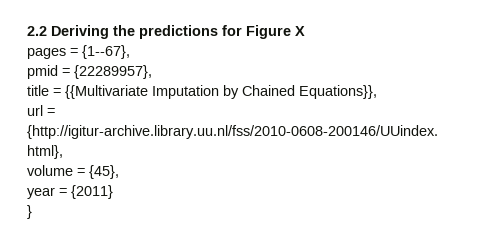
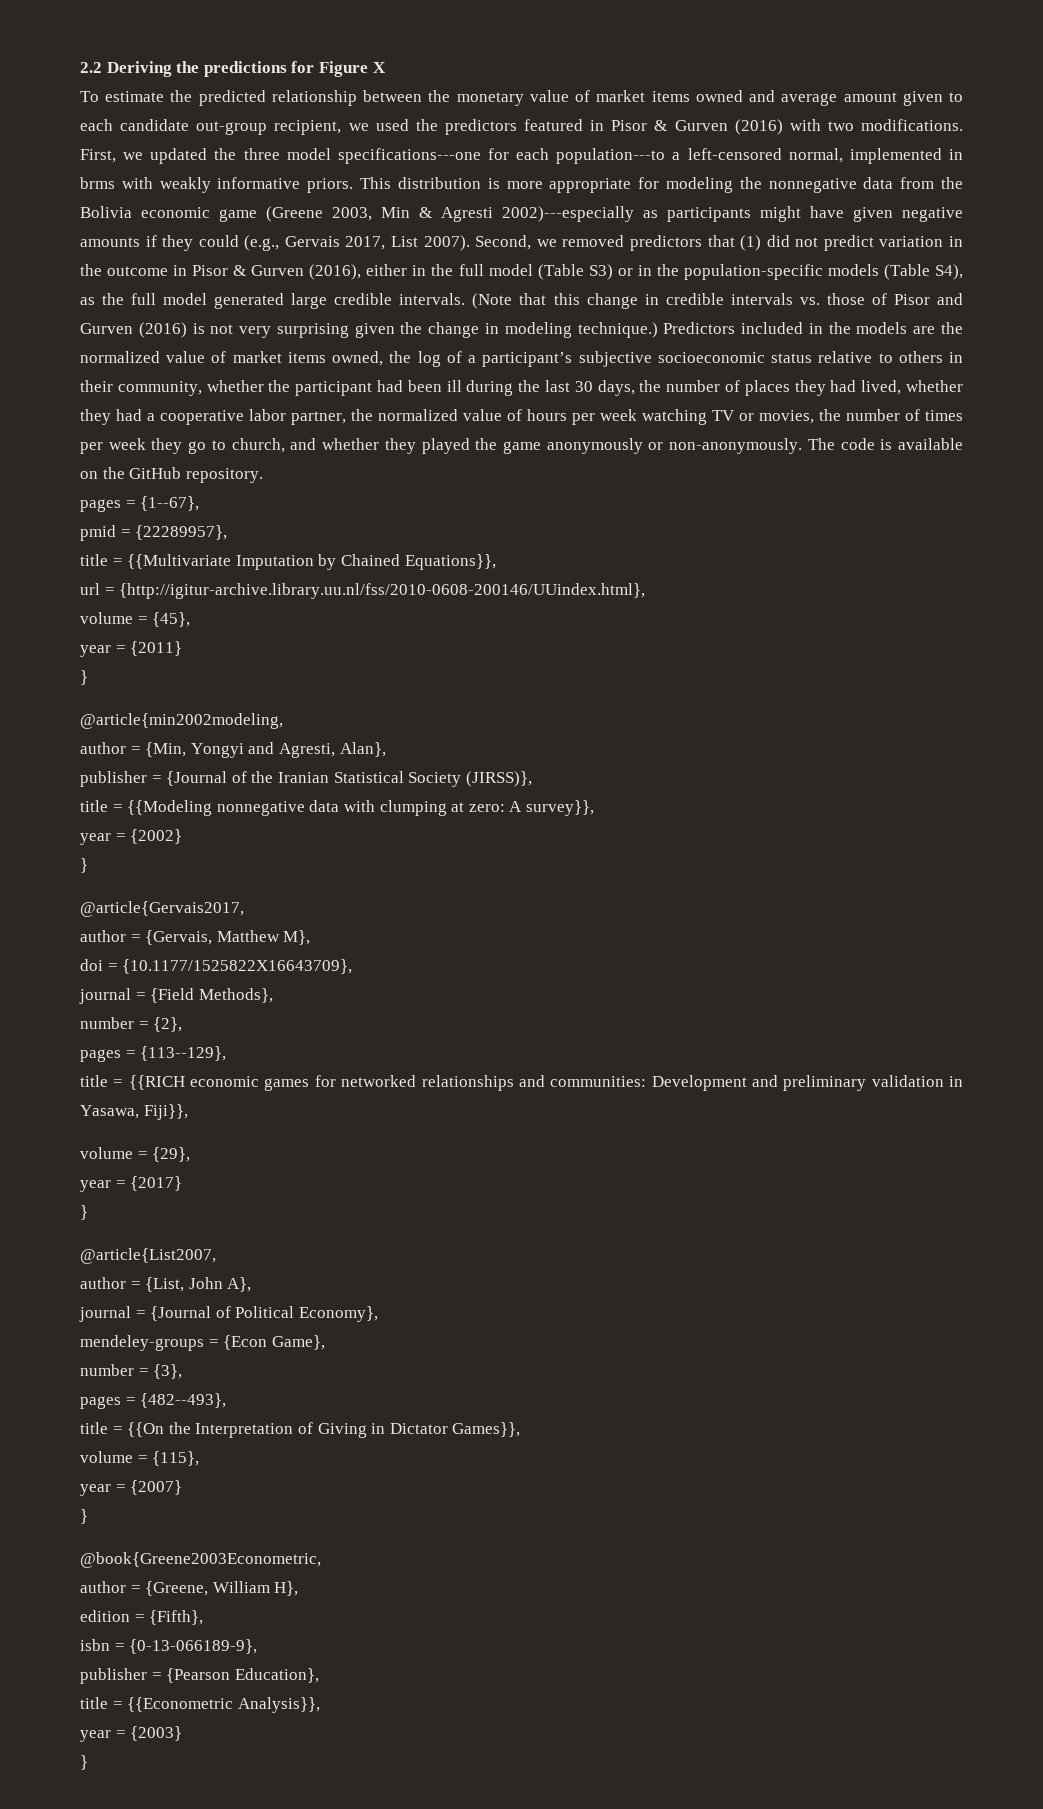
(305, 31) none -> [80,90,964,106] [80,119,963,135] [80,148,963,164] [80,177,963,193] [80,206,963,222] [80,235,963,251] [80,264,963,280] [80,293,964,309] [80,322,964,338] [80,351,964,367] [80,380,963,396] [80,409,963,425] [80,438,963,454] [80,467,263,483] // To estimate the predicted relationship between the monetary value of market items owned and average amount given to each candidate out-group recipient, we used the predictors featured in Pisor & Gurven (2016) with two modifications. First, we updated the three model specifications---one for each population---to a left-censored normal, implemented in brms with weakly informative priors. This distribution is more appropriate for modeling the nonnegative data from the Bolivia economic game (Greene 2003, Min & Agresti 2002)---especially as participants might have given negative amounts if they could (e.g., Gervais 2017, List 2007). Second, we removed predictors that (1) did not predict variation in the outcome in Pisor & Gurven (2016), either in the full model (Table S3) or in the population-specific models (Table S4), as the full model generated large credible intervals. (Note that this change in credible intervals vs. those of Pisor and Gurven (2016) is not very surprising given the change in modeling technique.) Predictors included in the models are the normalized value of market items owned, the log of a participant’s subjective socioeconomic status relative to others in their community, whether the participant had been ill during the last 30 days, the number of places they had lived, whether they had a cooperative labor partner, the normalized value of hours per week watching TV or movies, the number of times per week they go to church, and whether they played the game anonymously or non-anonymously. The code is available on the GitHub repository.
(32, 212) none -> [80,713,283,729] [80,742,386,758] [80,771,532,787] [80,800,594,816] [80,829,183,845] [80,858,88,873] [80,901,244,917] [80,930,311,945] [80,959,353,974] [79,988,273,1004] [80,1017,183,1032] [80,1046,227,1062] [80,1075,964,1091] [80,1104,188,1120] [80,1147,191,1162] [80,1176,183,1192] [80,1205,88,1220] [80,1248,216,1264] [80,1277,252,1292] [79,1306,378,1322] [80,1335,325,1351] [80,1364,183,1379] [80,1393,227,1409] [80,1422,521,1438] [80,1451,200,1466] [80,1480,183,1496] [80,1509,88,1524] [80,1552,321,1568] [80,1581,299,1596] [80,1610,204,1625] [80,1639,258,1654] [80,1668,319,1684] [80,1697,320,1713] [80,1726,183,1742] [80,1755,88,1770] // @article{min2002modeling, // author = {Min, Yongyi and Agresti, Alan}, // publisher = {Journal of the Iranian Statistical Society (JIRSS)}, // title = {{Modeling nonnegative data with clumping at zero: A survey}}, // year = {2002} // } // @article{Gervais2017, // author = {Gervais, Matthew M}, // doi = {10.1177/1525822X16643709}, // journal = {Field Methods}, // number = {2}, // pages = {113--129}, // title = {{RICH economic games for networked relationships and communities: Development and preliminary validation in Yasawa, Fiji}}, // volume = {29}, // year = {2017} // } // @article{List2007, // author = {List, John A}, // journal = {Journal of Political Economy}, // mendeley-groups = {Econ Game}, // number = {3}, // pages = {482--493}, // title = {{On the Interpretation of Giving in Dictator Games}}, // volume = {115}, // year = {2007} // } // @book{Greene2003Econometric, // author = {Greene, William H}, // edition = {Fifth}, // isbn = {0-13-066189-9}, // publisher = {Pearson Education}, // title = {{Econometric Analysis}}, // year = {2003} // }

